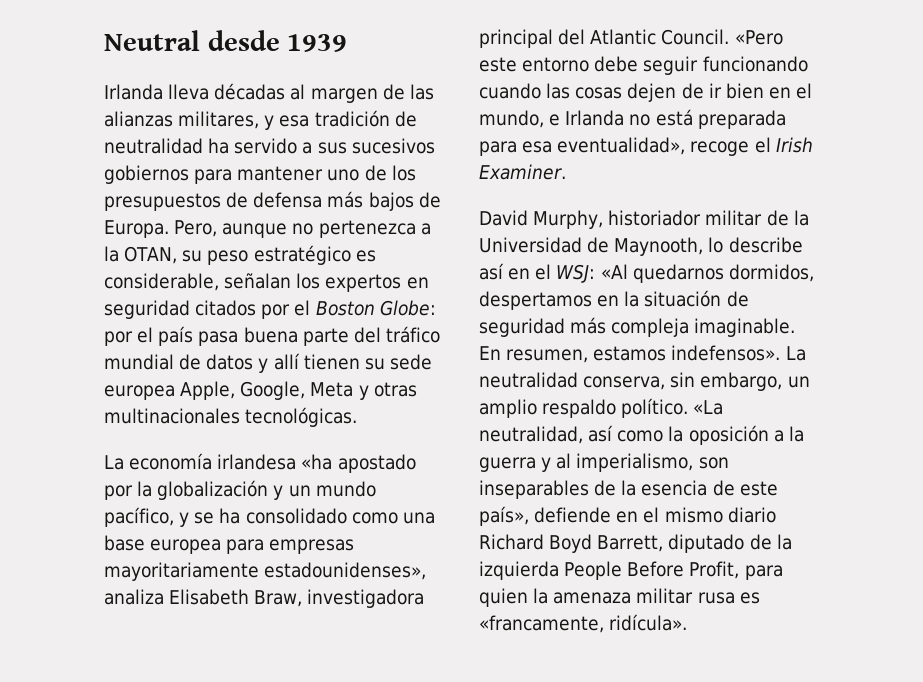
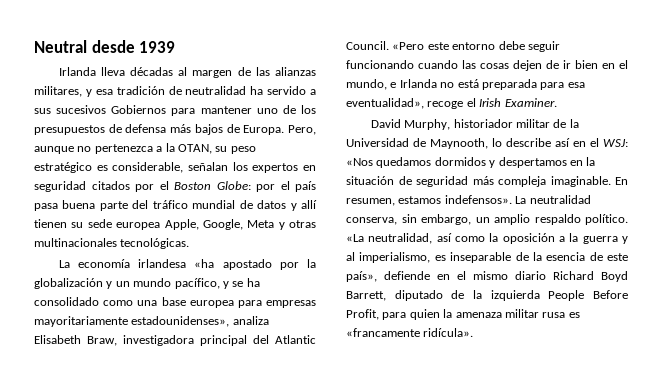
[104,165,189,184] gobiernos -> [111,105,167,114] Gobiernos
[600,264,814,283] «Al quedarnos dormidos, -> [346,157,496,168] «Nos quedamos dormidos y
[698,457,729,469] [479,480,589,499] son inseparables -> [434,252,512,263] es inseparable
[479,615,604,633] «francamente, -> [346,328,420,337] «francamente

